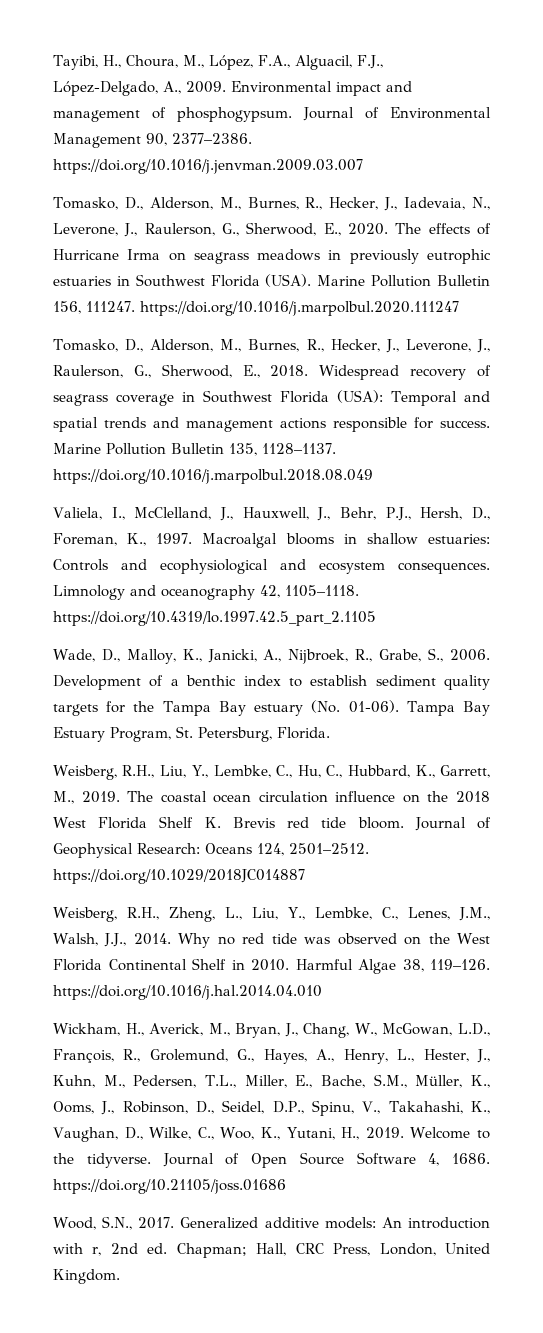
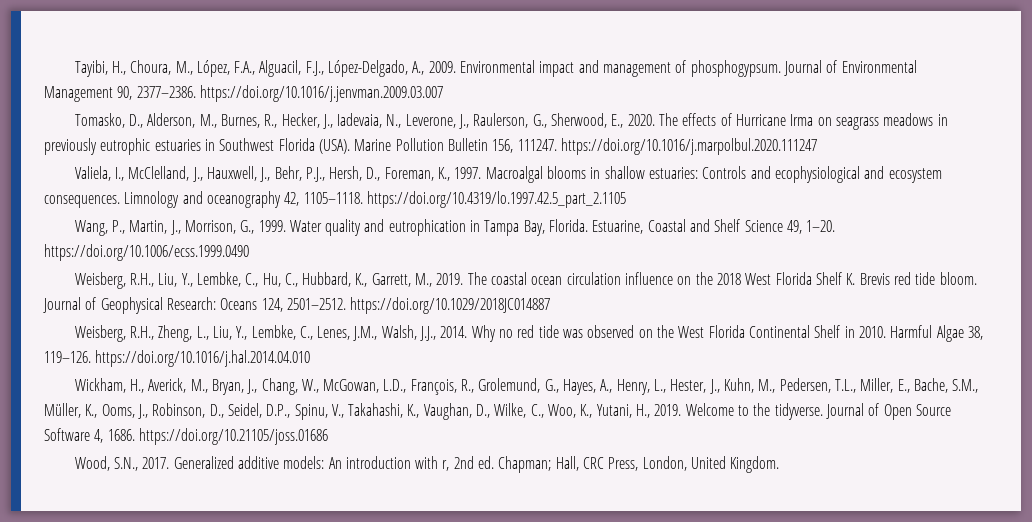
[53,339,491,353] [53,364,491,380] [53,390,491,406] [53,417,490,432] [53,443,336,456] [53,469,373,484] // Tomasko, D., Alderson, M., Burnes, R., Hecker, J., Leverone, J., Raulerson, G., Sherwood, E., 2018. Widespread recovery of seagrass coverage in Southwest Florida (USA): Temporal and spatial trends and management actions responsible for success. Marine Pollution Bulletin 135, 1128–1137. https://doi.org/10.1016/j.marpolbul.2018.08.049 -> (817, 146) none
[53,648,490,664] [53,675,490,690] [53,700,491,716] [53,726,330,742] Wade, D., Malloy, K., Janicki, A., Nijbroek, R., Grabe, S., 2006. Development of a benthic index to establish sediment quality targets for the Tampa Bay estuary (No. 01-06). Tampa Bay Estuary Program, St. Petersburg, Florida. -> [74,219,836,236] [44,244,249,261] Wang, P., Martin, J., Morrison, G., 1999. Water quality and eutrophication in Tampa Bay, Florida. Estuarine, Coastal and Shelf Science 49, 1–20. https://doi.org/10.1006/ecss.1999.0490

